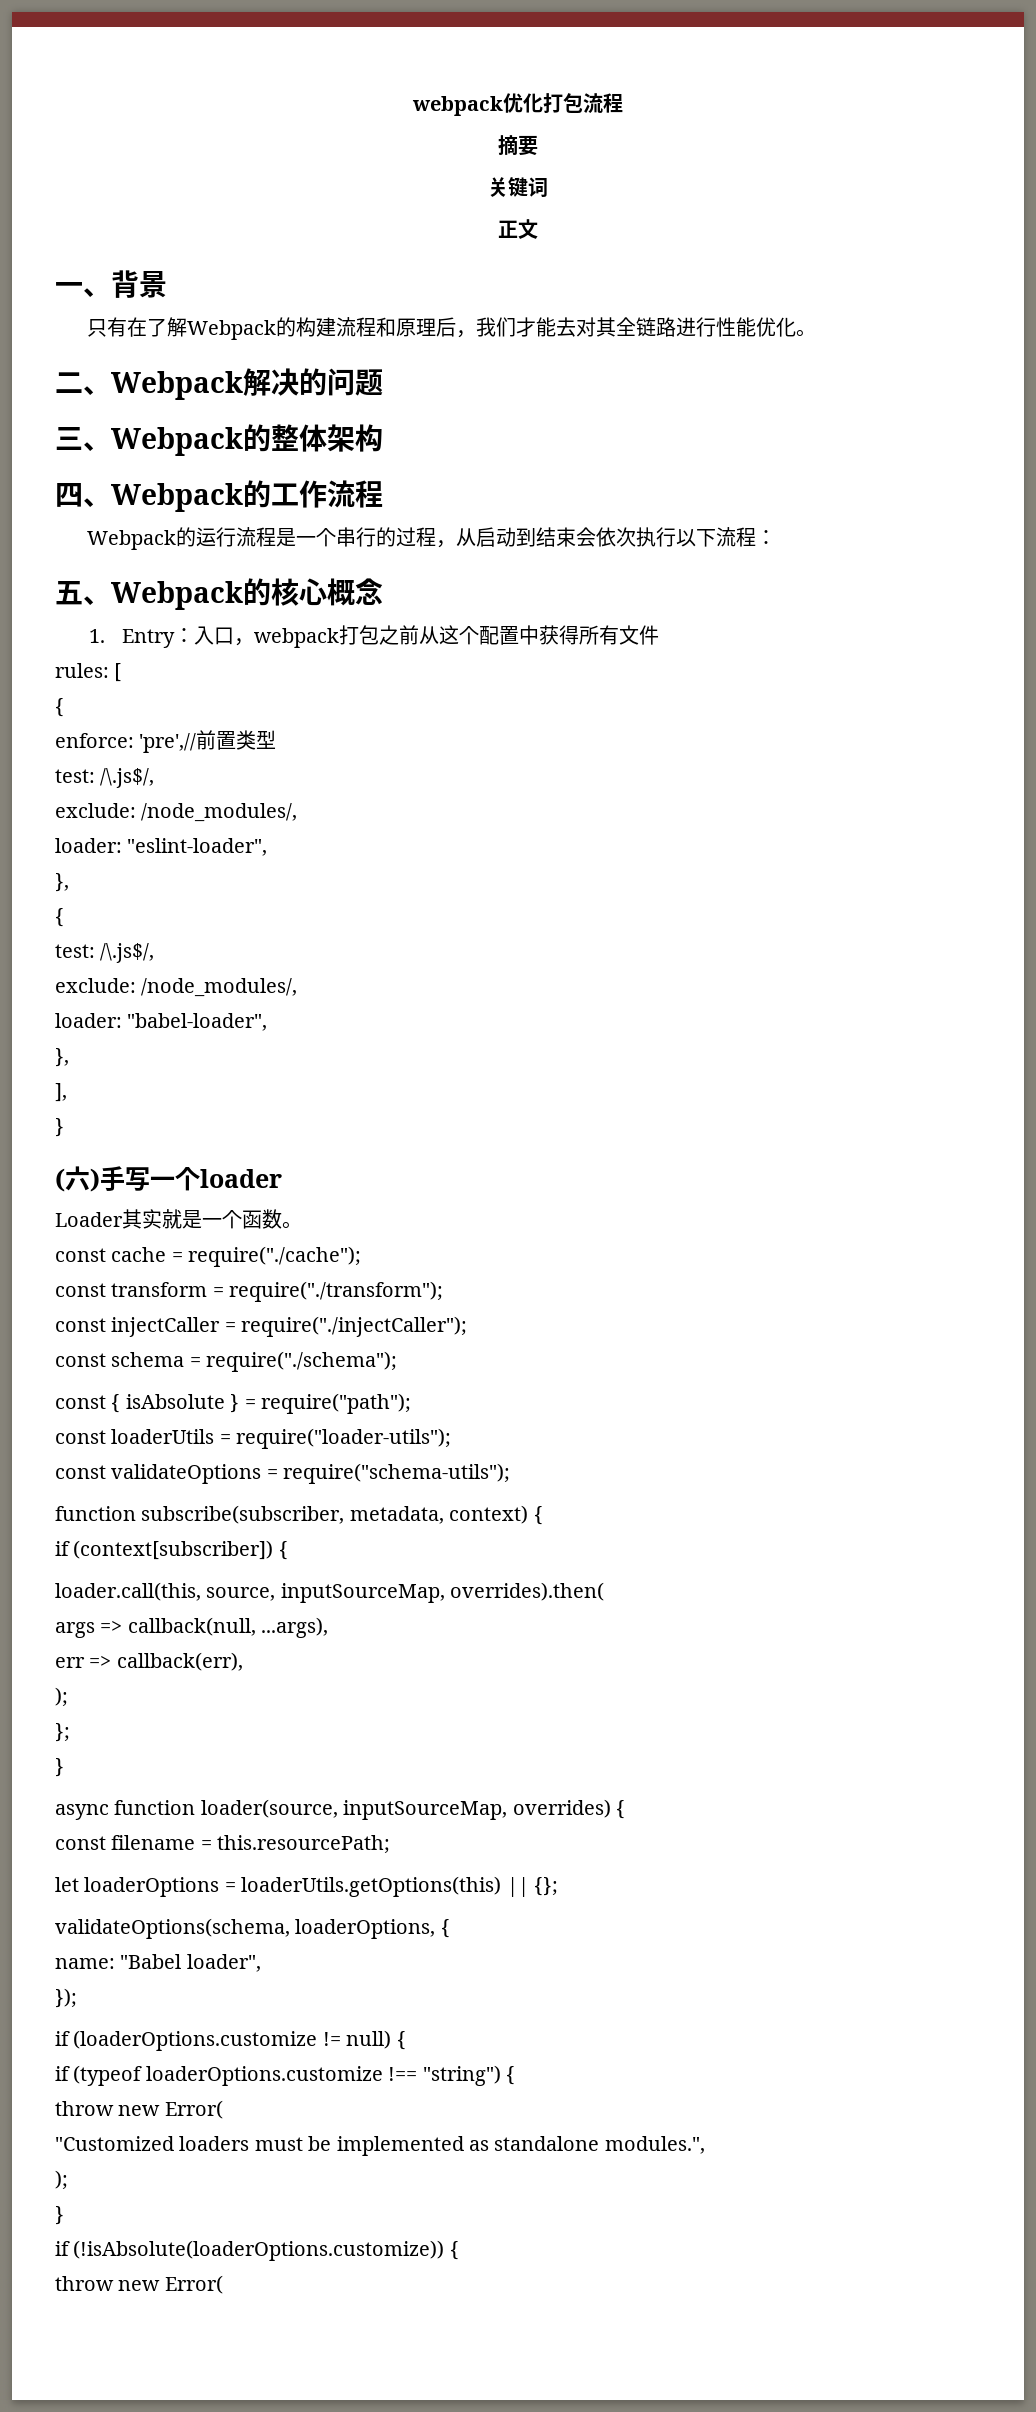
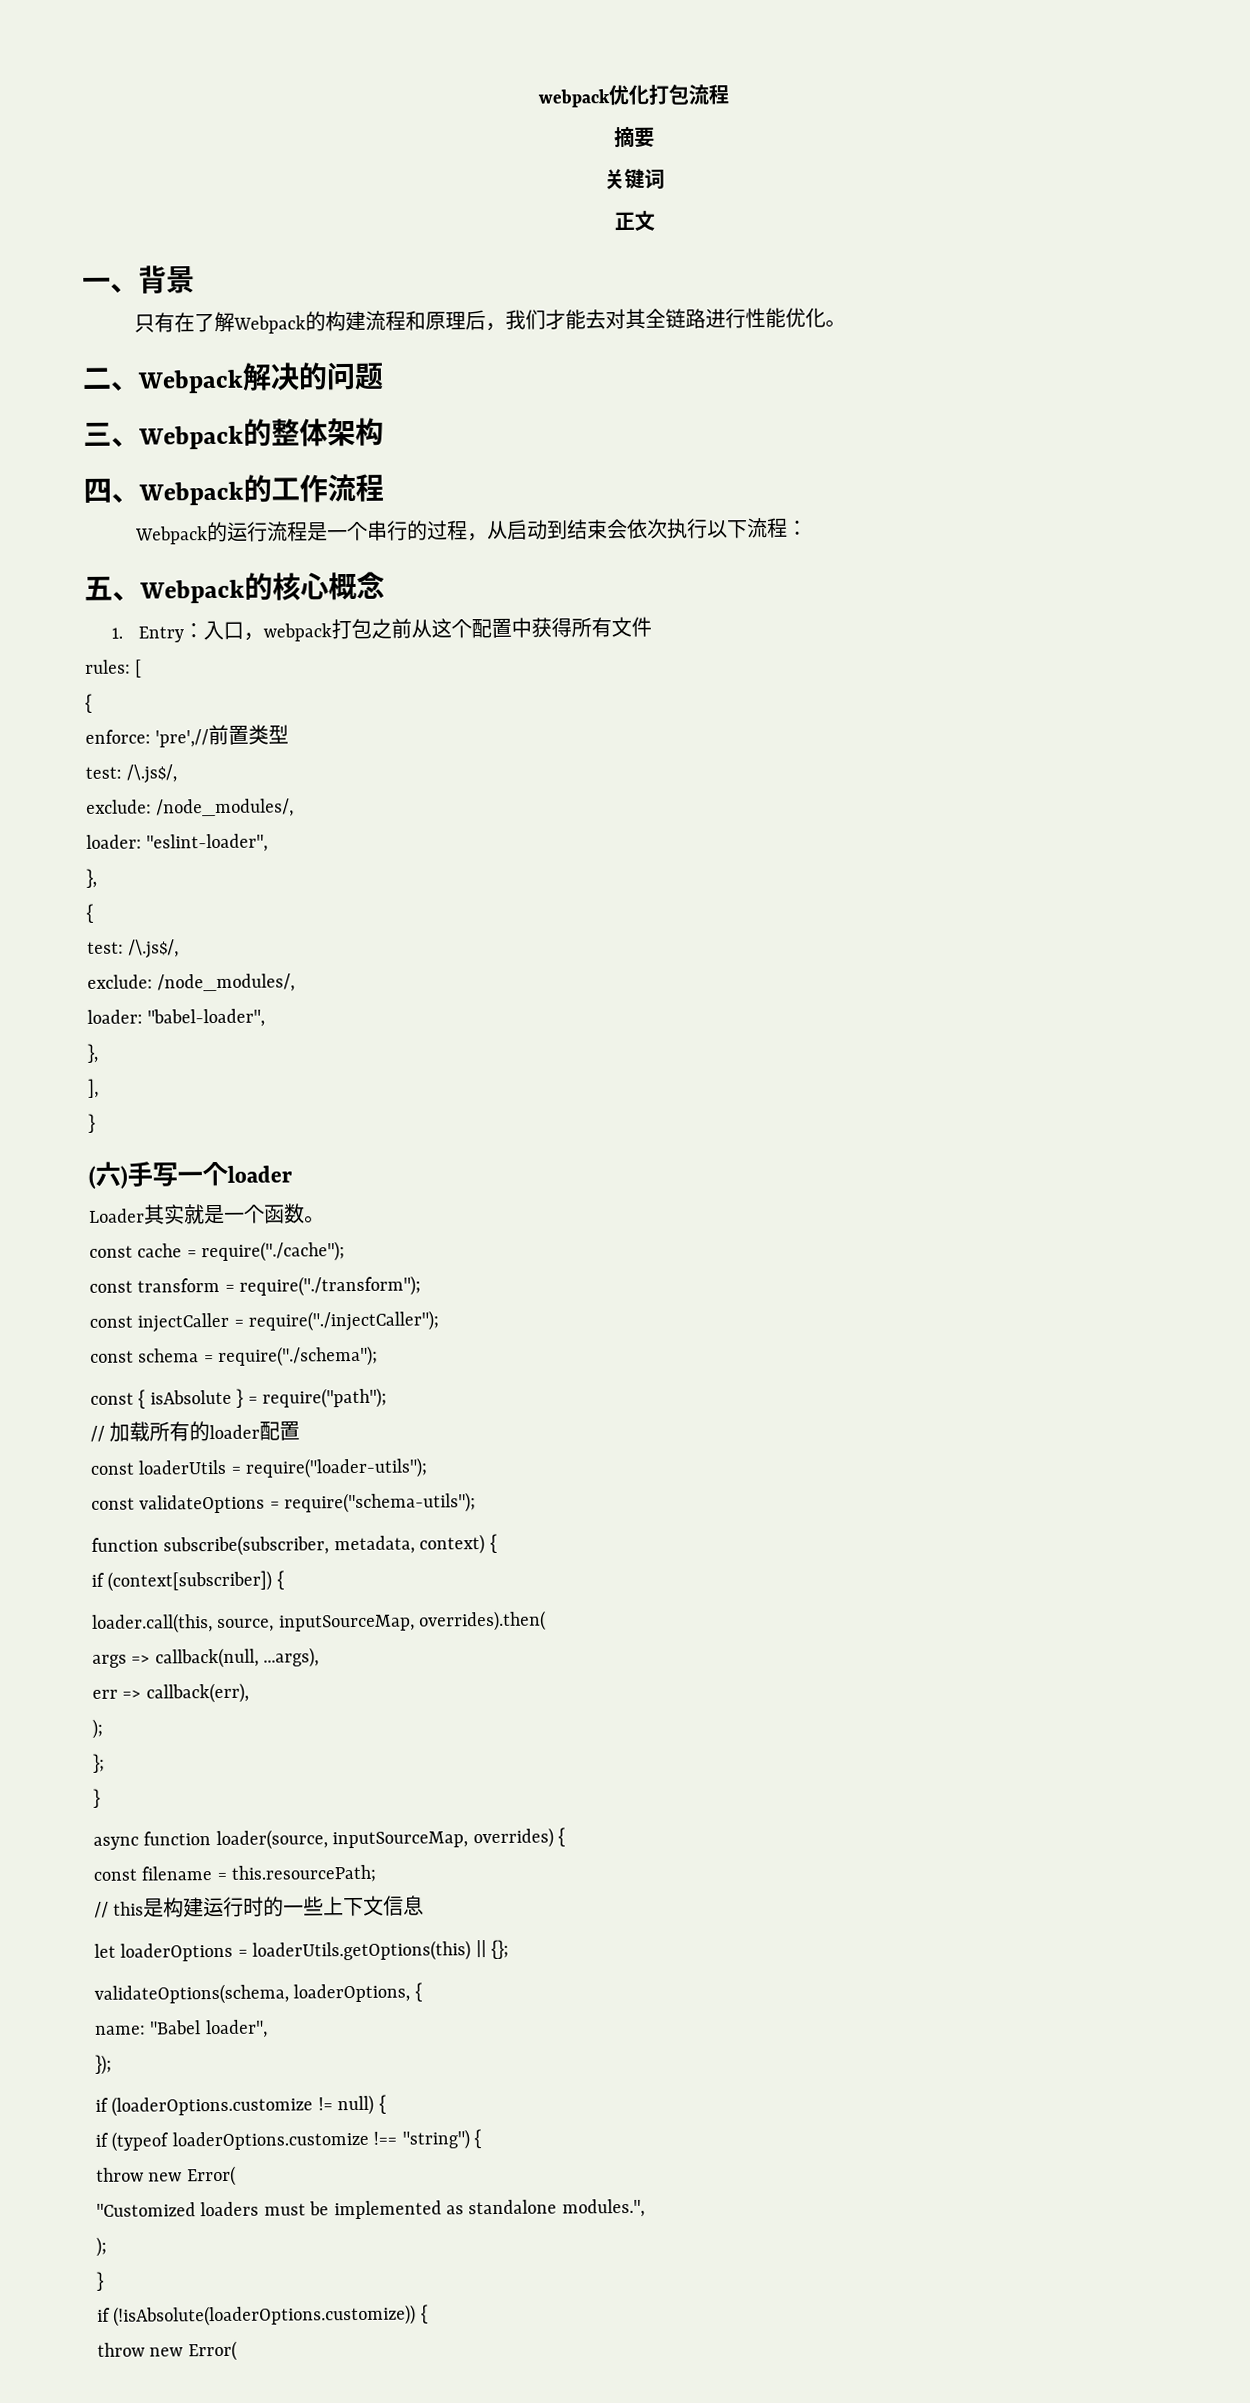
(411, 1403) none -> [90,1421,301,1442] // // 加载所有的loader配置
(391, 1844) none -> [94,1895,425,1918] // // this是构建运行时的一些上下文信息

